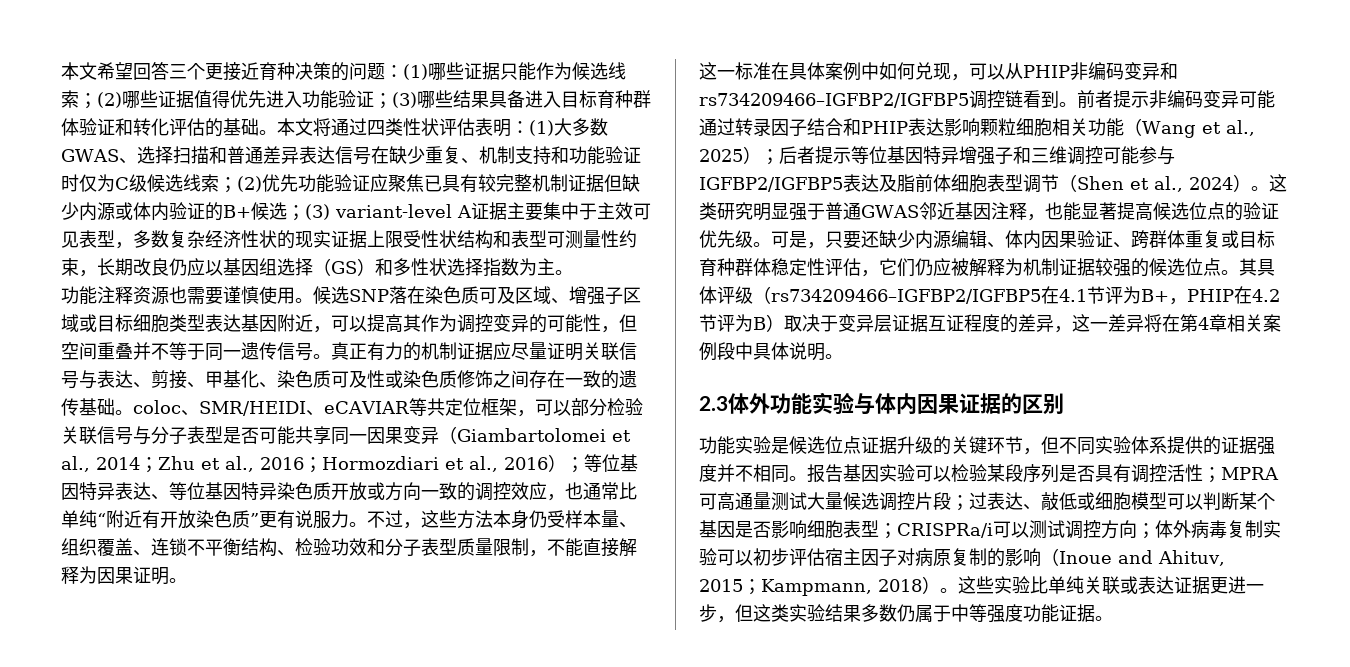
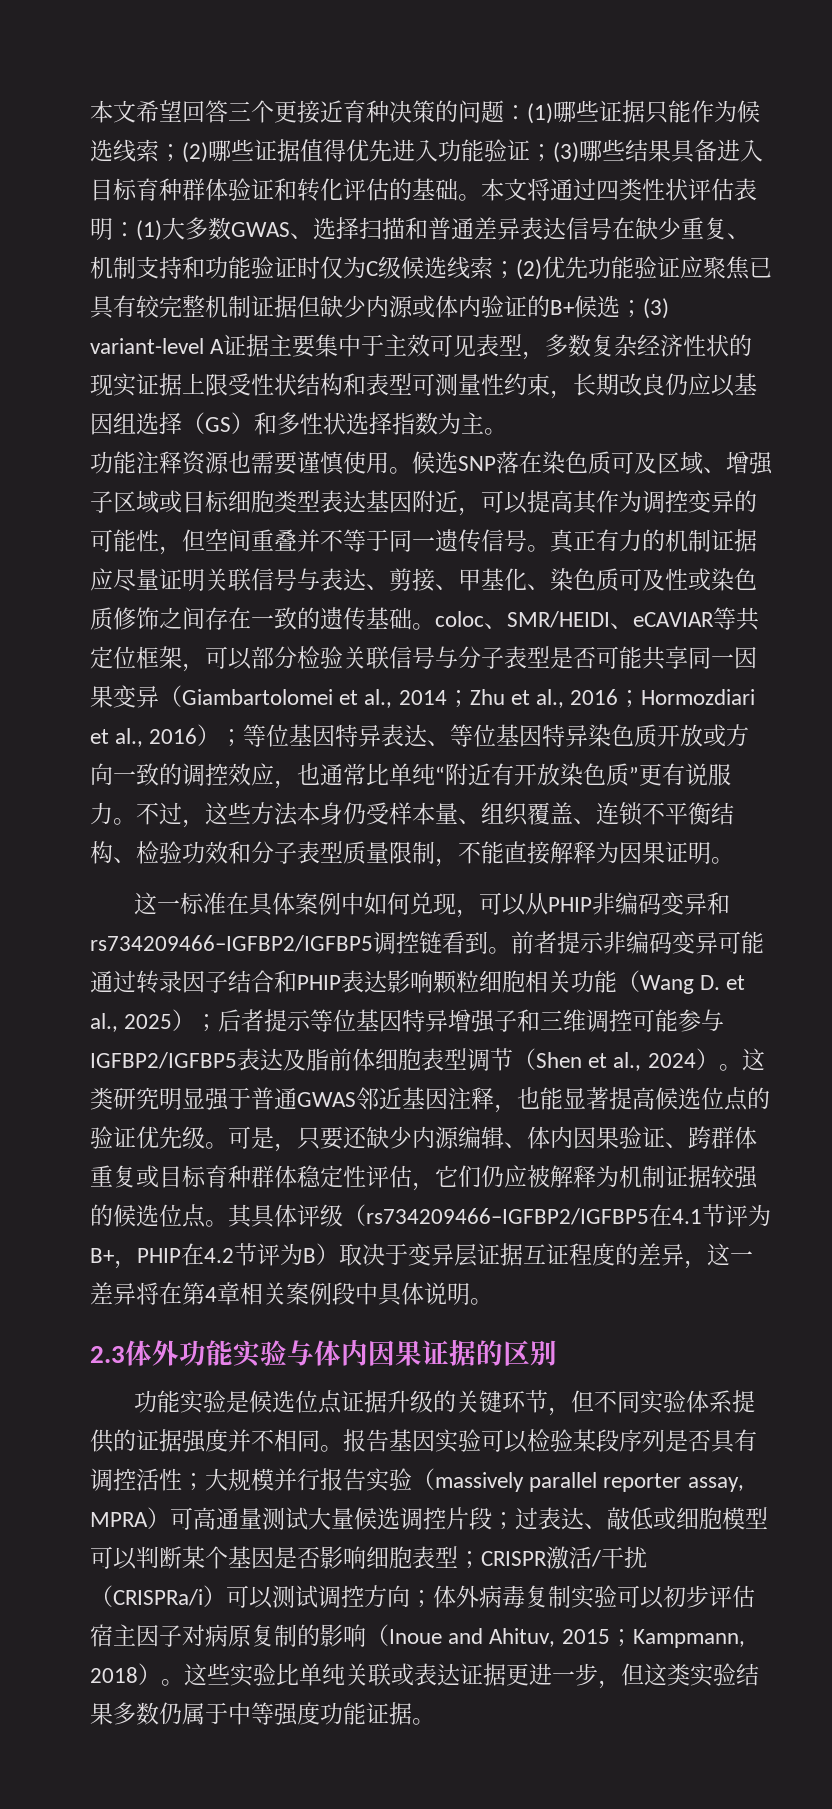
(1196, 129) none -> [700,975,721,990] D.
[1221,467,1279,480] MPRA -> [205,1468,744,1492] [90,1507,170,1529] 大规模并行报告实验（massively parallel reporter assay, MPRA）
[897,523,993,538] CRISPRa/i -> [481,1546,647,1569] [90,1585,226,1607] CRISPR激活/干扰（CRISPRa/i）

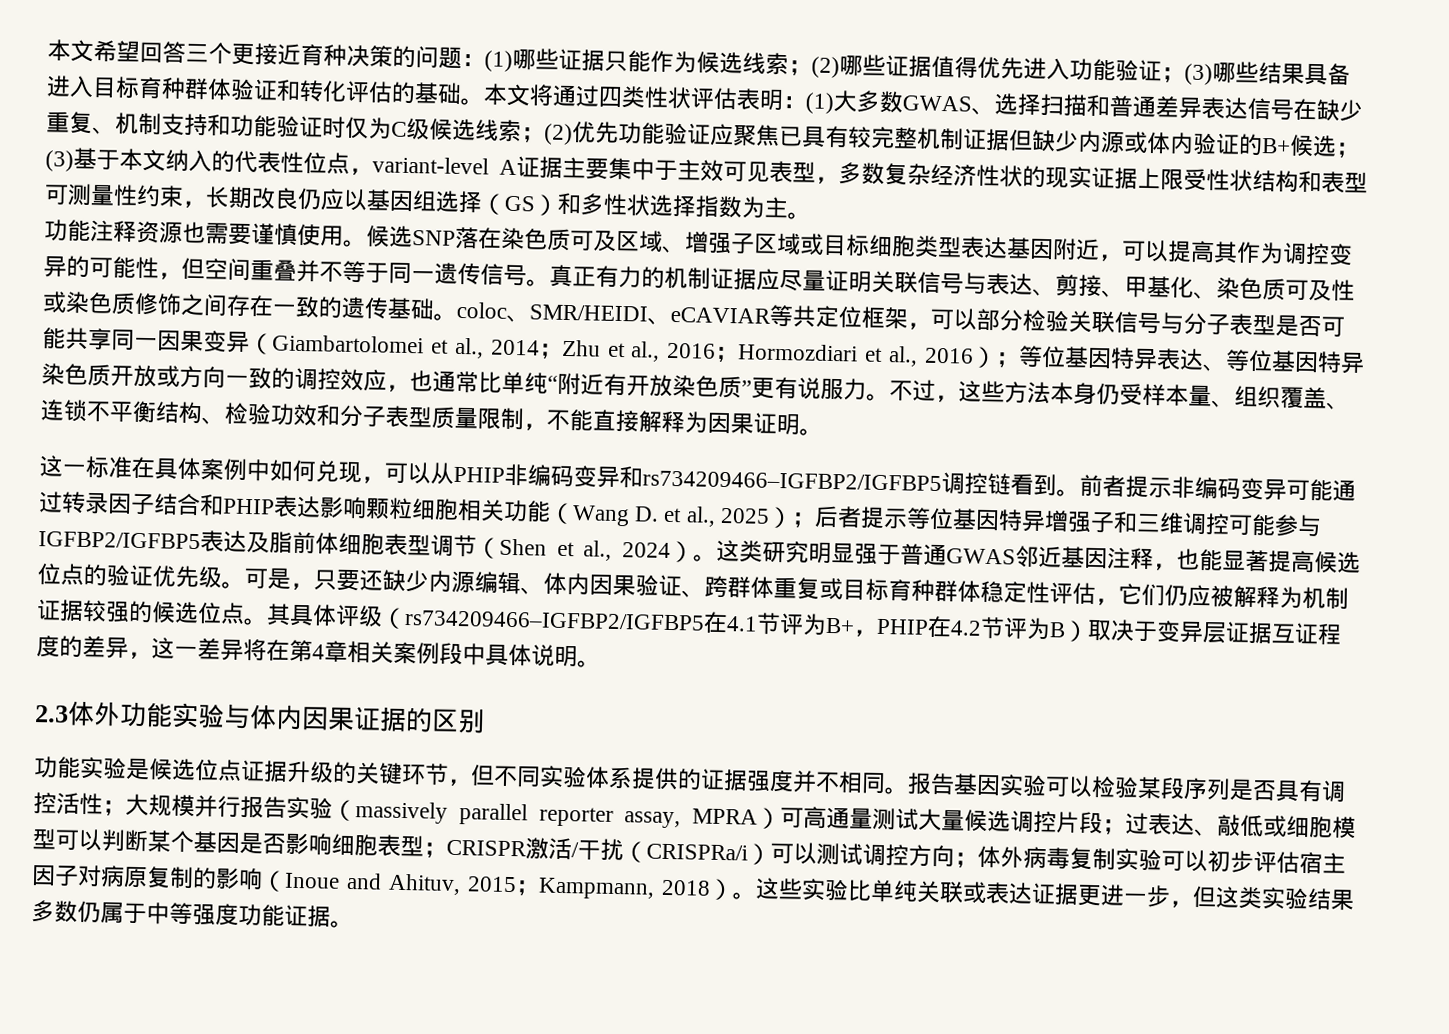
(669, 308) none -> [73,147,373,176] 基于本文纳入的代表性位点，

